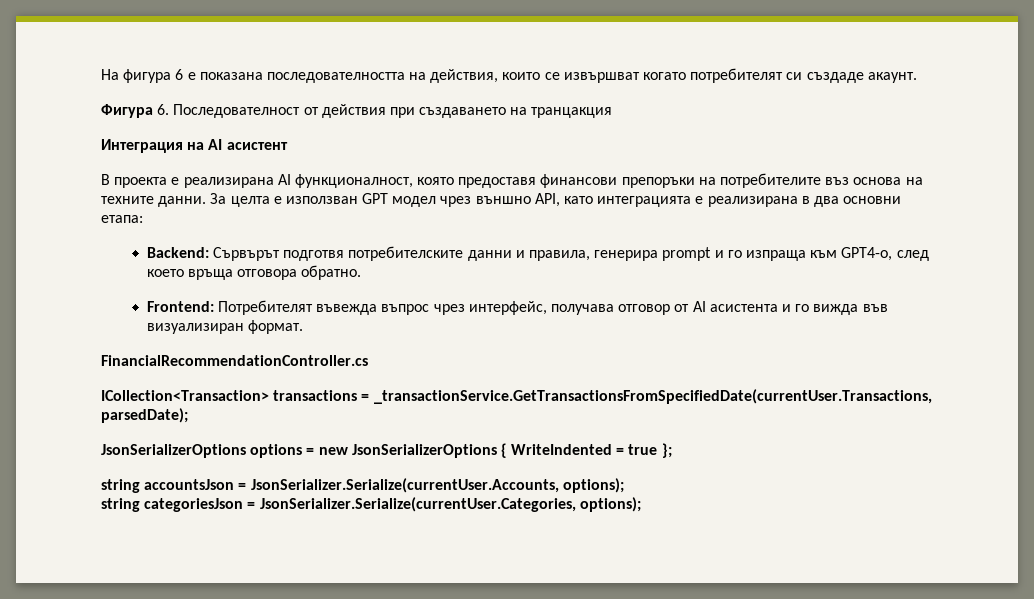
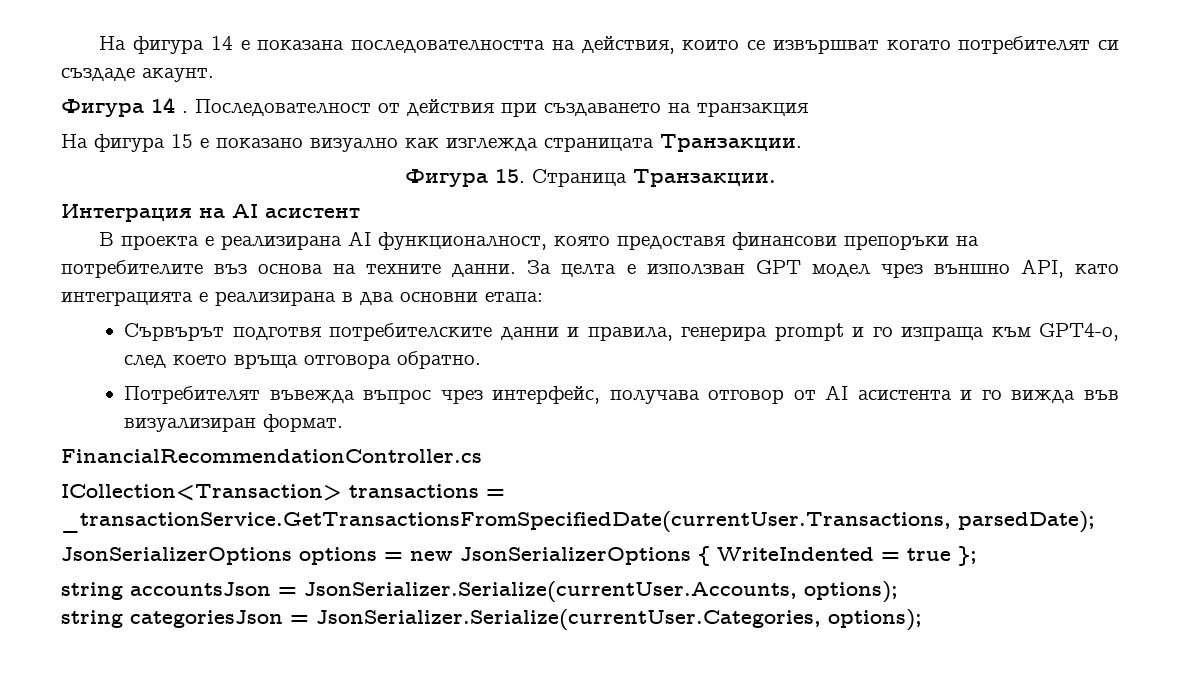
[101,69,184,83] На фигура 6 -> [99,36,233,54] На фигура 14
[157,104,170,115] 6. -> [151,97,188,113] 14 .
[531,107,613,118] транцакция -> [697,102,808,117] [61,134,802,152] [404,169,776,187] транзакция // На фигура 15 е показано визуално как изглежда страницата Транзакции. // Фигура 15. Страница Транзакции.
[146,247,209,258] Backend: -> (543, 297) none
[146,301,214,312] Frontend: -> (482, 360) none

